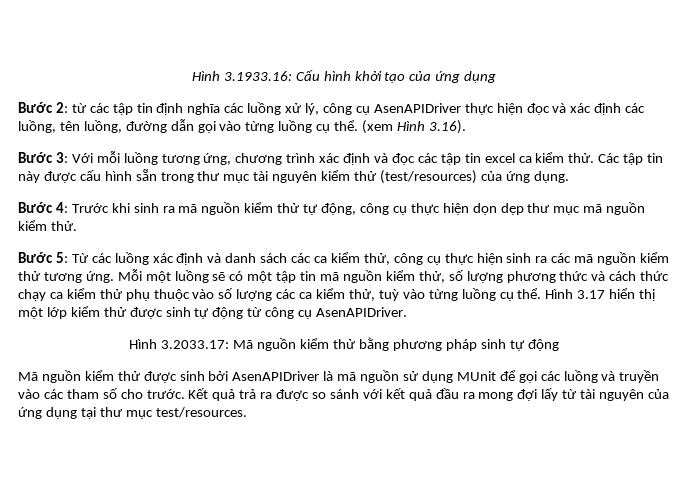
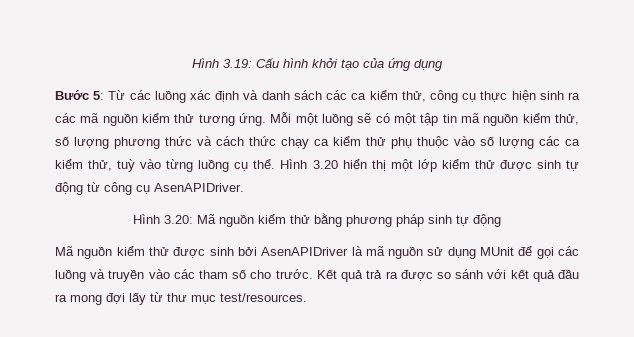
[191,71,292,81] Hình 3.1933.16: -> [192,58,252,68] Hình 3.19:
[18,102,646,115] [18,119,466,134] [18,151,664,165] [18,169,569,184] [18,202,646,215] [18,220,77,231] // Bước 2: từ các tập tin định nghĩa các luồng xử lý, công cụ AsenAPIDriver thực hiện đọc và xác định các luồng, tên luồng, đường dẫn gọi vào từng luồng cụ thể. (xem Hình 3.16). // Bước 3: Với mỗi luồng tương ứng, chương trình xác định và đọc các tập tin excel ca kiểm thử. Các tập tin này được cấu hình sẵn trong thư mục tài nguyên kiểm thử (test/resources) của ứng dụng. // Bước 4: Trước khi sinh ra mã nguồn kiểm thử tự động, công cụ thực hiện dọn dẹp thư mục mã nguồn kiểm thử. -> (443, 65) none
[577,290,606,299] 3.17 -> [312,160,338,169] 3.20
[161,340,230,349] 3.2033.17: -> [164,215,193,224] 3.20:
[580,389,669,401] [18,407,96,419] tài nguyên của ứng dụng tại -> (163, 297) none

